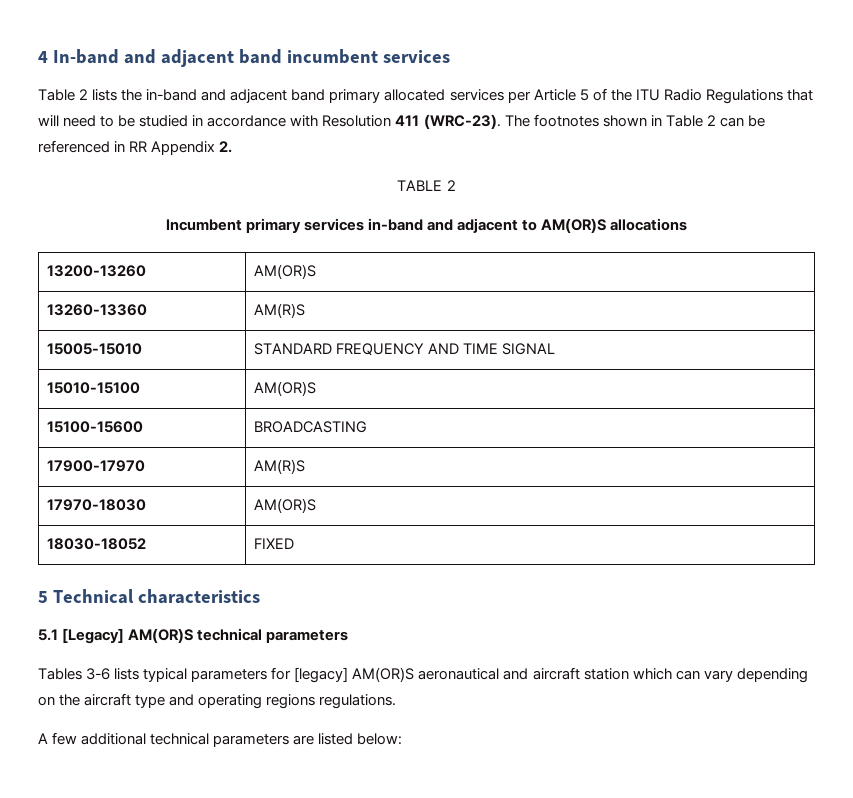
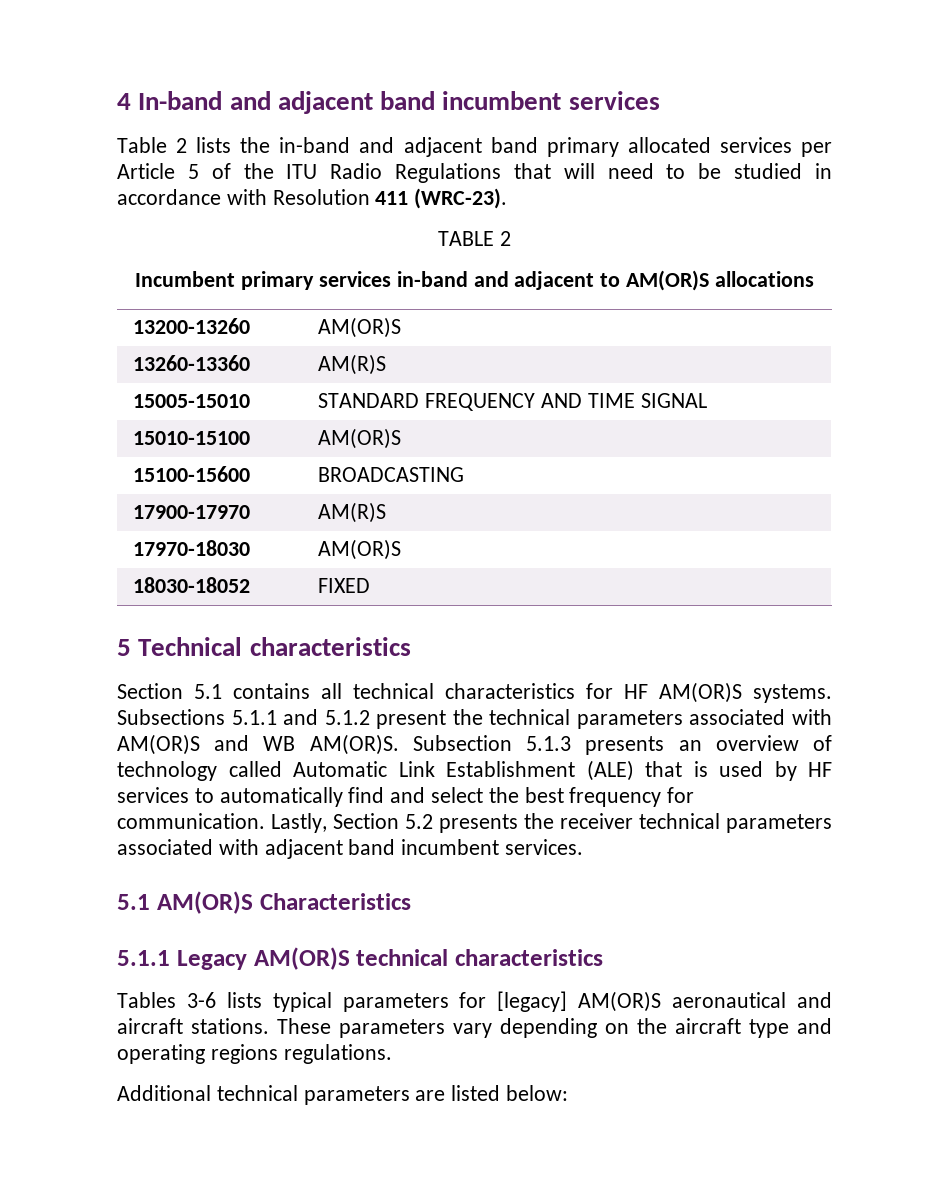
[504,114,765,127] [38,140,233,155] The footnotes shown in Table 2 can be referenced in RR Appendix 2. -> (508, 198) none
[38,628,125,644] 5.1 [Legacy] -> [117,682,832,703] [117,709,832,729] [117,734,832,755] [117,760,832,781] [117,787,695,807] [117,813,832,833] [117,839,584,859] [117,891,411,914] [117,950,247,970] Section 5.1 contains all technical characteristics for HF AM(OR)S systems. Subsections 5.1.1 and 5.1.2 present the technical parameters associated with AM(OR)S and WB AM(OR)S. Subsection 5.1.3 presents an overview of technology called Automatic Link Establishment (ALE) that is used by HF services to automatically find and select the best frequency for communication. Lastly, Section 5.2 presents the receiver technical parameters associated with adjacent band incumbent services. // 5.1 AM(OR)S Characteristics // 5.1.1 Legacy
[266,630,349,643] parameters -> [455,949,603,966] characteristics
[583,668,700,680] station which can -> [191,1018,445,1038] stations. These parameters
[38,732,147,745] A few additional -> [117,1085,211,1101] Additional

